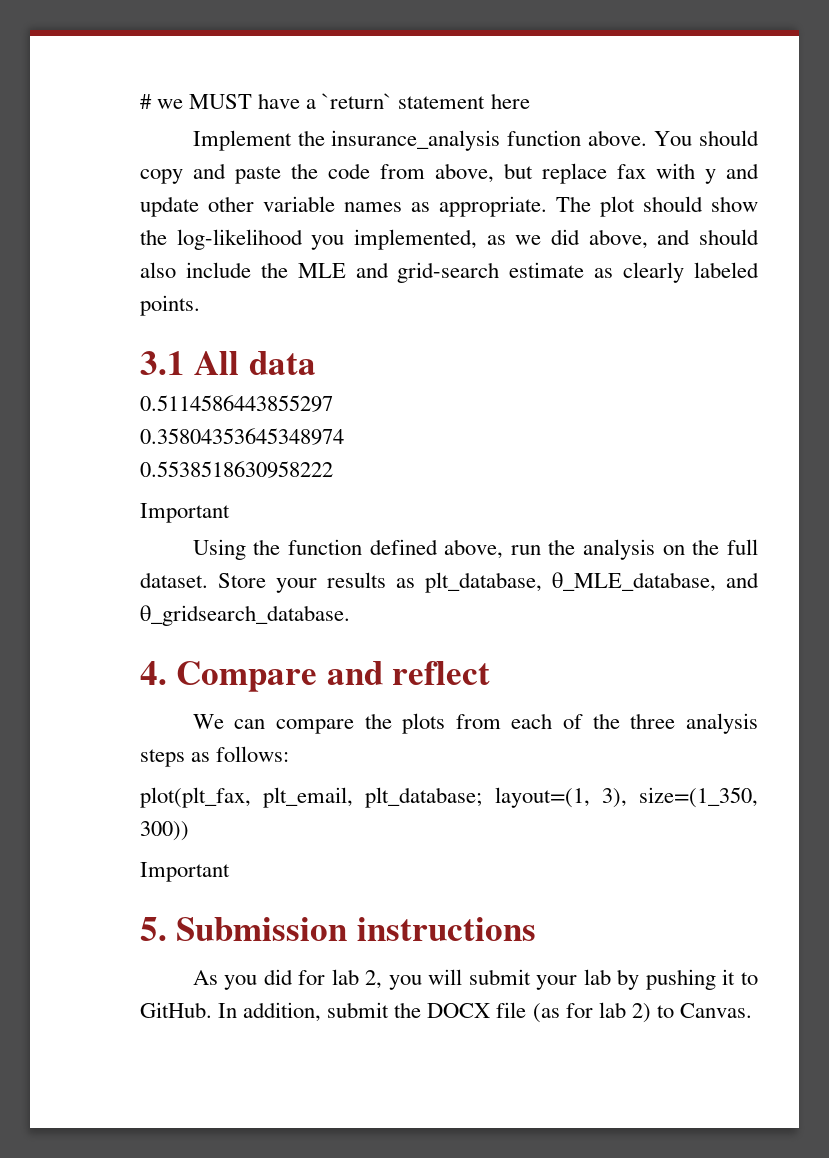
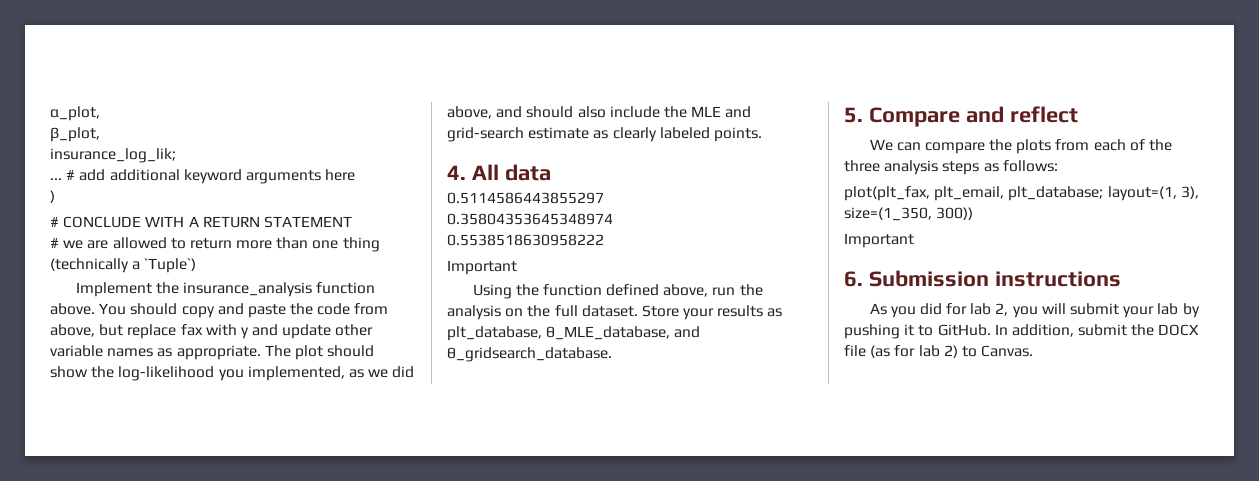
[140,93,530,109] # we MUST have a `return` statement here -> [50,106,100,121] [50,127,100,142] [50,148,176,163] [50,169,356,184] [50,190,55,203] [50,216,352,228] [50,237,380,252] [50,258,197,273] α_plot, // β_plot, // insurance_log_lik; // ... # add additional keyword arguments here // ) // # CONCLUDE WITH A RETURN STATEMENT // # we are allowed to return more than one thing (technically a `Tuple`)
[140,351,185,375] 3.1 -> [447,165,466,180] 4.
[140,661,167,685] 4. -> [844,107,863,123] 5.
[140,917,167,941] 5. -> [844,271,863,287] 6.

